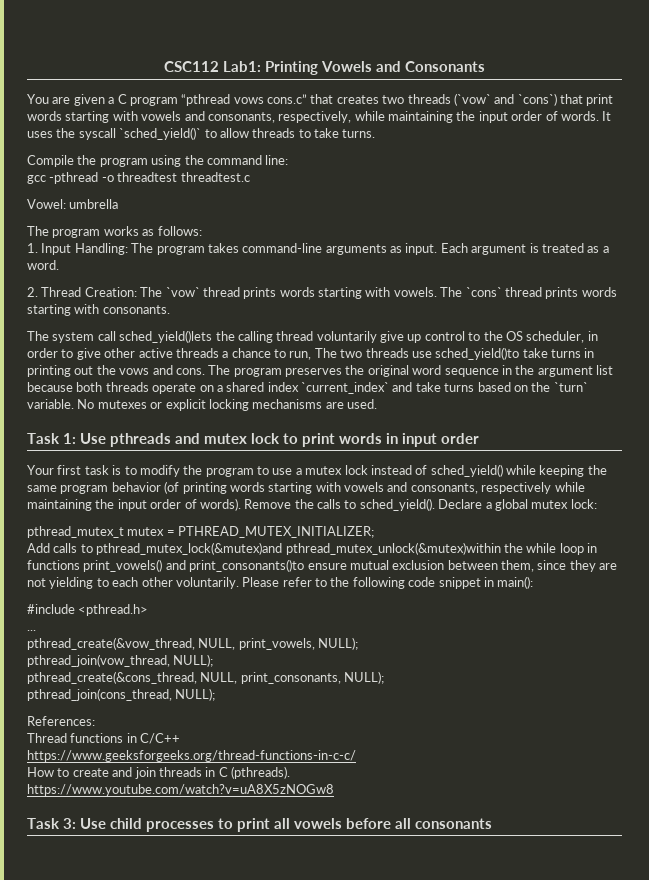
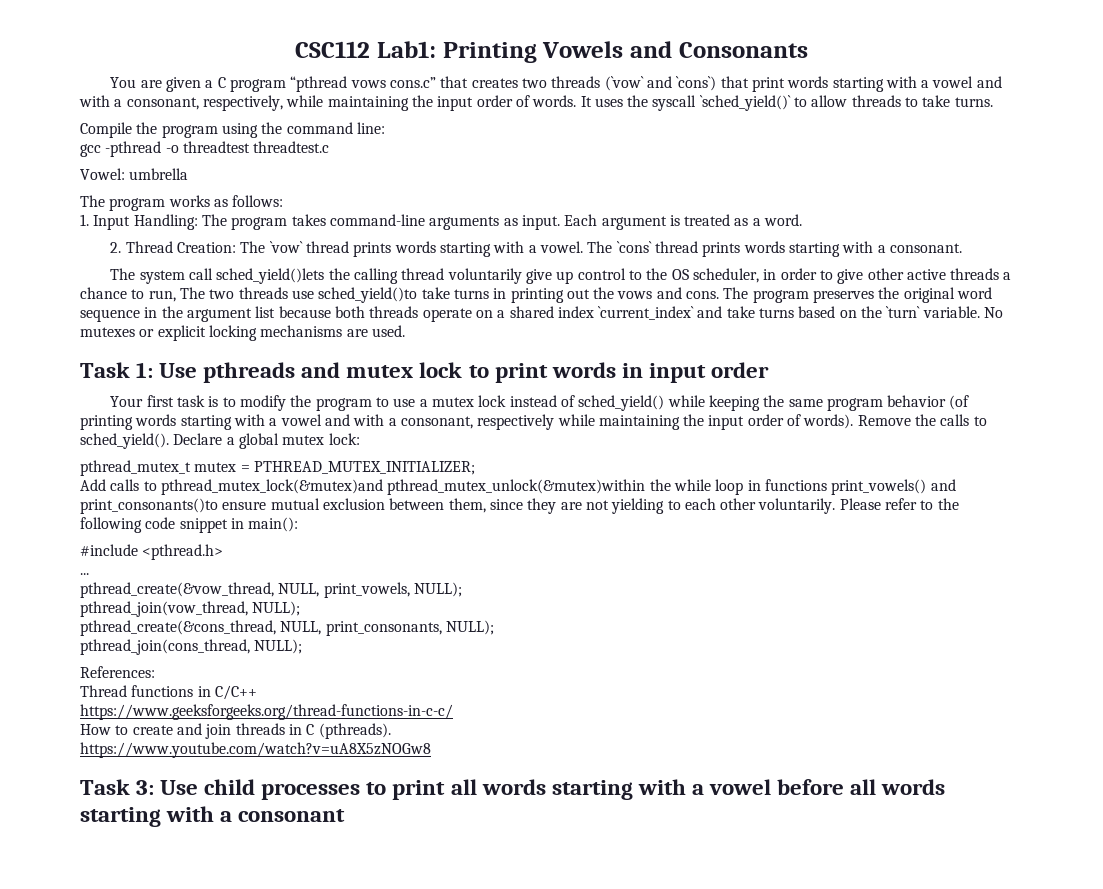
[141,111,275,123] vowels and consonants, -> [921,76,1002,88] [79,95,199,110] a vowel and with a consonant,
[393,287,437,297] vowels. -> [528,241,583,253] a vowel.
[102,305,170,314] consonants. -> [877,243,962,253] a consonant.
[344,482,478,494] vowels and consonants, -> [269,414,473,429] a vowel and with a consonant,
[294,818,492,829] vowels before all consonants -> [481,779,946,800] [80,806,346,827] words starting with a vowel before all words starting with a consonant

